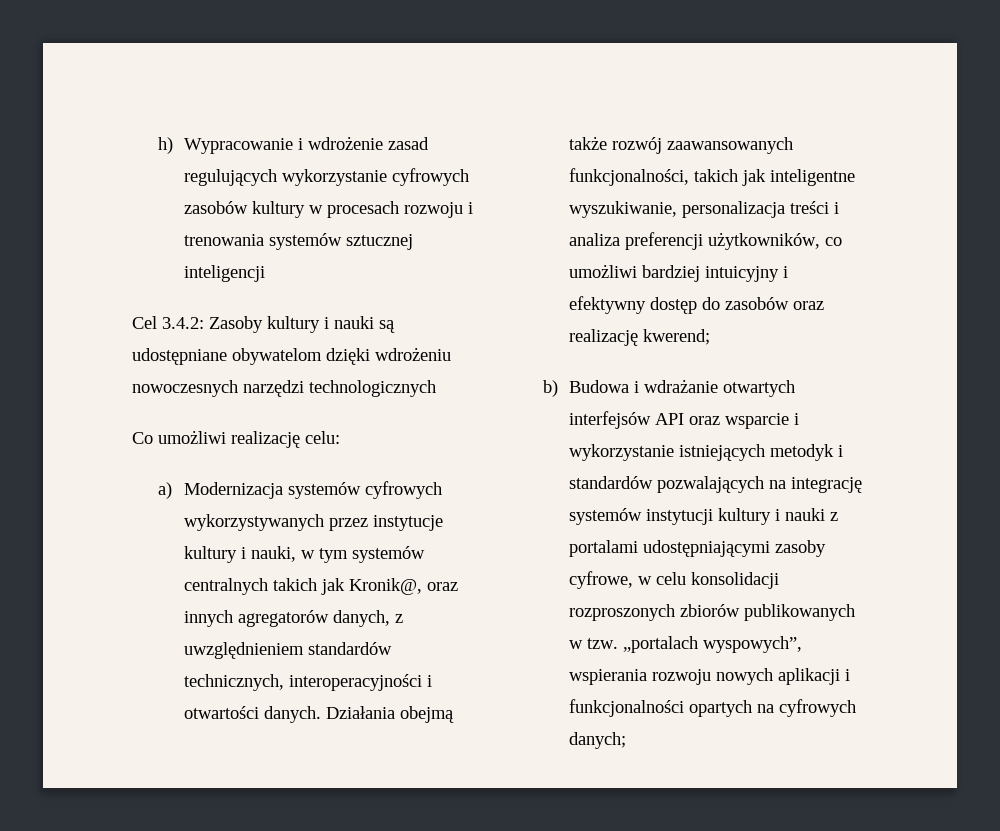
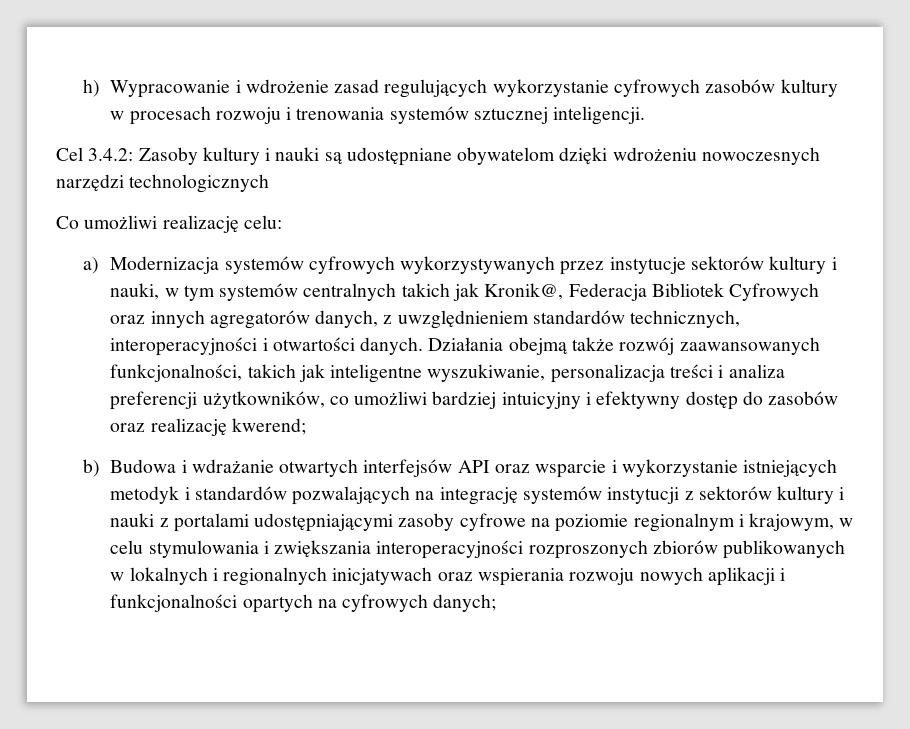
[184,265,266,282] inteligencji -> [553,106,646,125] inteligencji.
(444, 523) none -> [690,256,764,270] sektorów
(423, 586) none -> [568,283,820,301] Federacja Bibliotek Cyfrowych
(714, 517) none -> [684,486,772,500] z sektorów
[569,571,780,589] [569,604,856,621] [569,636,803,653] cyfrowe, w celu konsolidacji rozproszonych zbiorów publikowanych w tzw. „portalach wyspowych”, -> [459,513,854,532] [110,540,846,559] [110,567,473,586] cyfrowe na poziomie regionalnym i krajowym, w celu stymulowania i zwiększania interoperacyjności rozproszonych zbiorów publikowanych w lokalnych i regionalnych inicjatywach oraz

